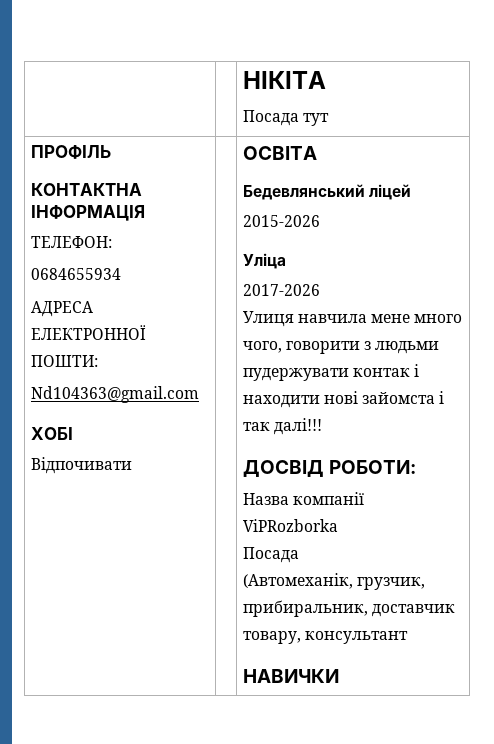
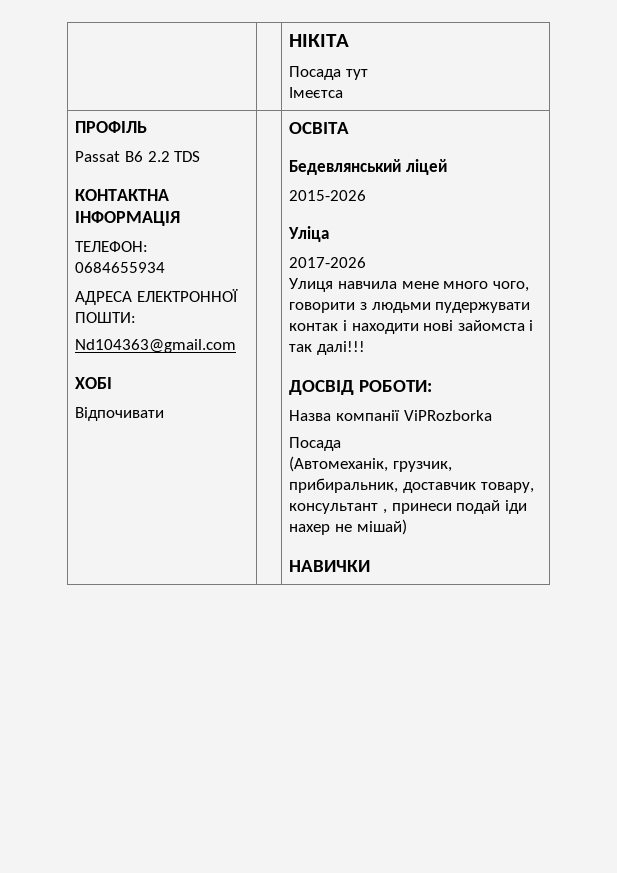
(330, 119) none -> [289,87,344,98] // Імеєтса
(111, 152) none -> [75,151,201,162] // Passat B6 2.2 TDS
(409, 637) none -> [383,500,527,514] [289,519,407,535] , принеси подай іди нахер не мішай)

